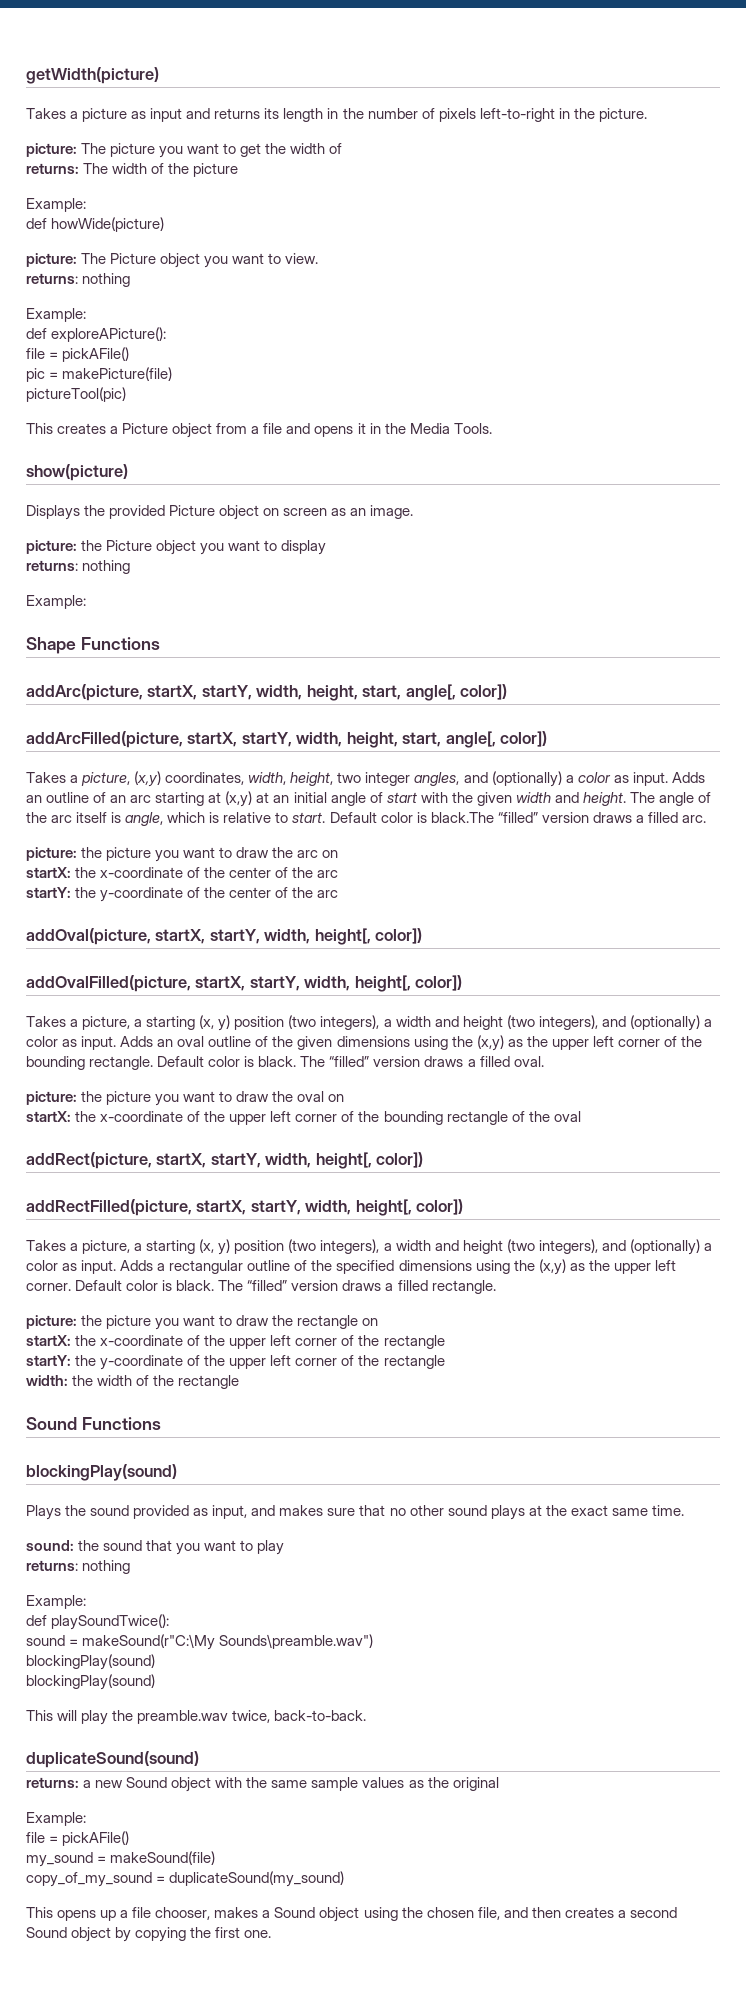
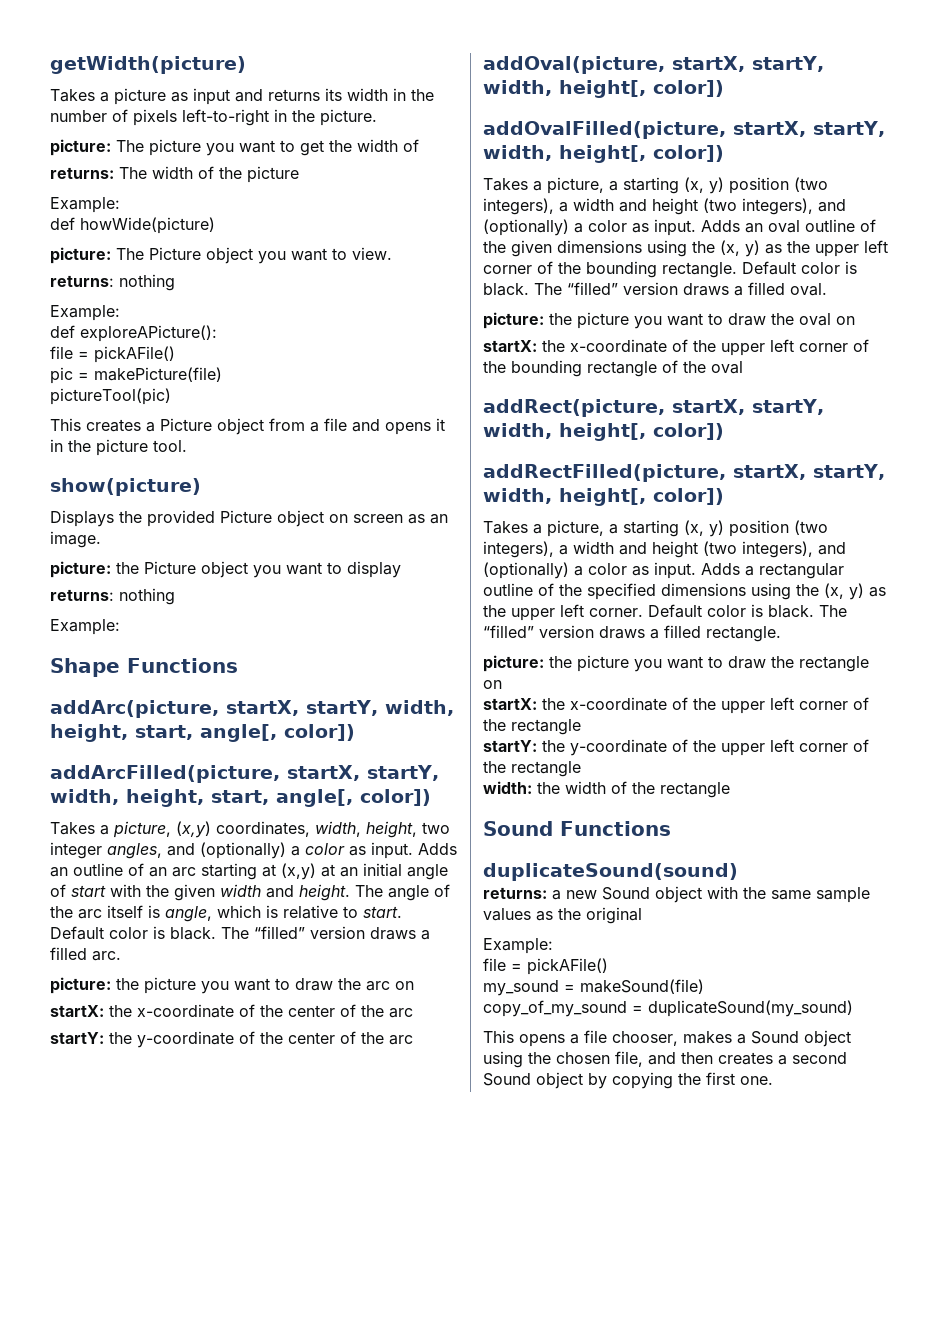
[283,108,324,122] length -> [347,88,388,101] width
[409,423,492,434] Media Tools. -> [96,439,187,456] picture tool.
[430,812,494,823] black.The -> [170,927,249,940] black. The
[476,1035,504,1051] (x,y) -> [720,240,760,257] (x, y)
[538,1259,566,1275] (x,y) -> [824,583,864,600] (x, y)
[26,1464,177,1481] [26,1505,684,1520] [26,1540,285,1555] [26,1560,131,1574] [26,1595,86,1609] [26,1614,170,1630] [26,1634,374,1650] [26,1654,155,1670] [26,1674,155,1690] [26,1710,367,1725] // blockingPlay(sound) // Plays the sound provided as input, and makes sure that no other sound plays at the exact same time. // sound: the sound that you want to play // returns: nothing // Example: // def playSoundTwice(): // sound = makeSound(r"C:\My Sounds\preamble.wav") // blockingPlay(sound) // blockingPlay(sound) // This will play the preamble.wav twice, back-to-back. -> (671, 828) none
[100,1910,117,1921] up -> (565, 1040) none

